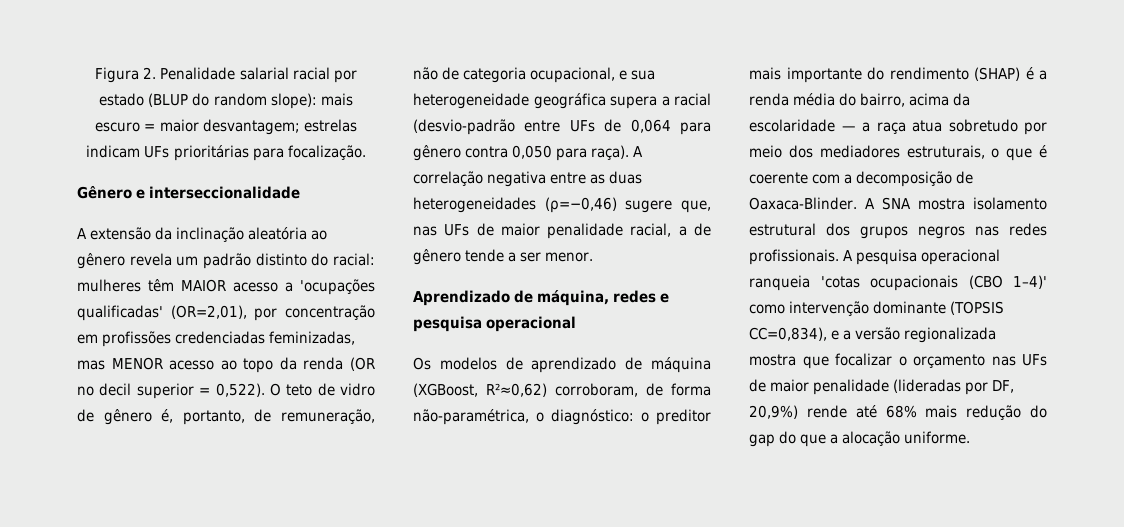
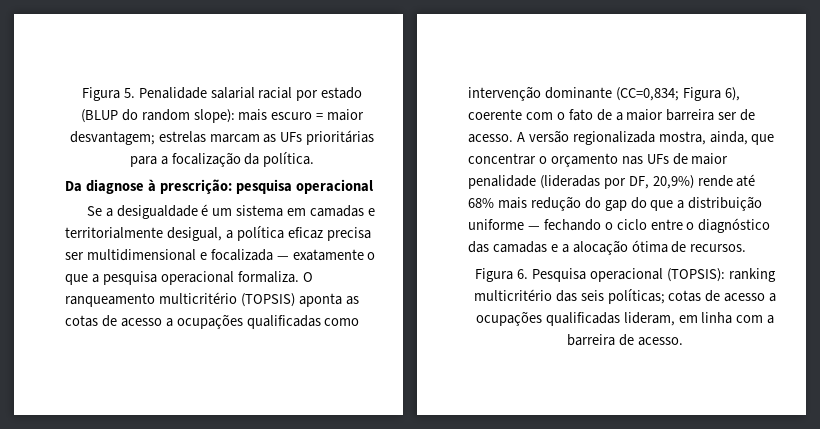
[95,67,157,83] Figura 2. -> [81,87,135,101] Figura 5.
[86,145,141,158] indicam -> [209,134,277,143] marcam as
[287,145,366,160] [77,186,301,199] [77,227,328,242] [77,253,375,269] [77,279,375,295] [77,305,376,321] [77,331,356,347] [77,357,376,373] [77,383,375,399] [77,409,375,425] [413,67,656,83] [413,93,711,109] [413,119,711,135] [413,145,644,161] [413,171,643,187] [413,197,711,213] [413,223,711,239] [413,249,594,265] [413,290,670,306] [413,316,577,332] [413,357,711,373] [413,383,711,397] [413,409,711,425] [749,67,1047,83] [749,93,971,107] [749,119,1047,135] [749,145,1047,161] [749,171,974,187] [749,197,1047,210] [749,223,1047,239] [749,249,1001,265] [749,275,1047,291] [749,301,1005,316] [749,327,997,343] [749,353,892,369] focalização. // Gênero e interseccionalidade // A extensão da inclinação aleatória ao gênero revela um padrão distinto do racial: mulheres têm MAIOR acesso a 'ocupações qualificadas' (OR=2,01), por concentração em profissões credenciadas feminizadas, mas MENOR acesso ao topo da renda (OR no decil superior = 0,522). O teto de vidro de gênero é, portanto, de remuneração, não de categoria ocupacional, e sua heterogeneidade geográfica supera a racial (desvio-padrão entre UFs de 0,064 para gênero contra 0,050 para raça). A correlação negativa entre as duas heterogeneidades (ρ=−0,46) sugere que, nas UFs de maior penalidade racial, a de gênero tende a ser menor. // Aprendizado de máquina, redes e pesquisa operacional // Os modelos de aprendizado de máquina (XGBoost, R²≈0,62) corroboram, de forma não-paramétrica, o diagnóstico: o preditor mais importante do rendimento (SHAP) é a renda média do bairro, acima da escolaridade — a raça atua sobretudo por meio dos mediadores estruturais, o que é coerente com a decomposição de Oaxaca-Blinder. A SNA mostra isolamento estrutural dos grupos negros nas redes profissionais. A pesquisa operacional ranqueia 'cotas ocupacionais (CBO 1–4)' como intervenção dominante (TOPSIS CC=0,834), e a versão regionalizada mostra que focalizar -> [160,152,315,167] [65,179,373,194] [86,204,376,219] [65,226,371,241] [65,249,376,261] [65,271,313,285] [65,292,359,307] [65,314,360,329] [468,86,740,101] [468,109,756,121] [468,130,775,145] [468,153,536,165] a focalização da política. // Da diagnose à prescrição: pesquisa operacional // Se a desigualdade é um sistema em camadas e territorialmente desigual, a política eficaz precisa ser multidimensional e focalizada — exatamente o que a pesquisa operacional formaliza. O ranqueamento multicritério (TOPSIS) aponta as cotas de acesso a ocupações qualificadas como intervenção dominante (CC=0,834; Figura 6), coerente com o fato de a maior barreira ser de acesso. A versão regionalizada mostra, ainda, que concentrar
[842,431,971,446] alocação uniforme. -> [688,196,763,211] [468,218,771,233] [468,240,747,255] [475,268,776,282] [473,289,777,304] [475,311,775,326] [567,334,683,346] distribuição uniforme — fechando o ciclo entre o diagnóstico das camadas e a alocação ótima de recursos. // Figura 6. Pesquisa operacional (TOPSIS): ranking multicritério das seis políticas; cotas de acesso a ocupações qualificadas lideram, em linha com a barreira de acesso.

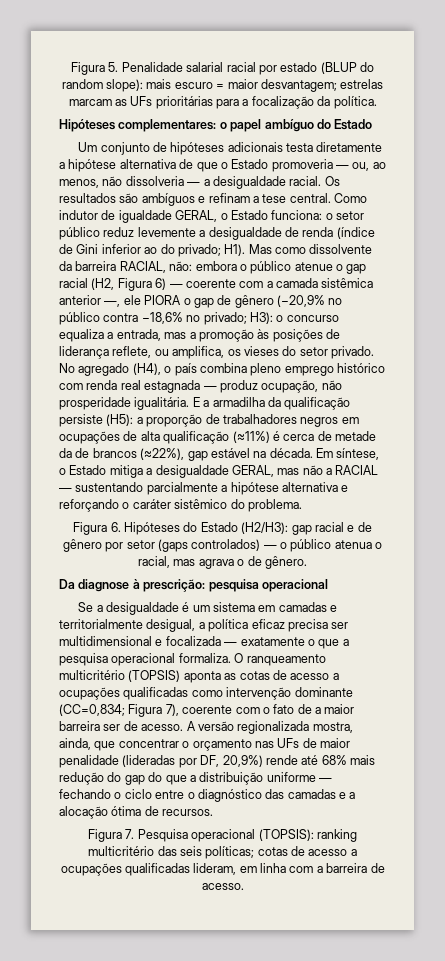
(315, 159) none -> [59,119,373,132] [78,142,383,155] [59,159,386,172] [59,176,340,189] [59,193,367,206] [59,210,364,223] [59,227,375,240] [59,244,373,257] [59,261,367,274] [59,278,374,291] [59,295,343,308] [59,312,339,325] [59,329,340,342] [59,346,374,359] [59,363,385,376] [59,380,342,393] [59,397,351,410] [59,414,359,427] [59,431,376,444] [59,448,380,461] [59,465,379,478] [59,482,349,495] [59,499,302,512] [73,522,372,535] [62,539,383,552] [138,556,307,569] // Hipóteses complementares: o papel ambíguo do Estado // Um conjunto de hipóteses adicionais testa diretamente a hipótese alternativa de que o Estado promoveria — ou, ao menos, não dissolveria — a desigualdade racial. Os resultados são ambíguos e refinam a tese central. Como indutor de igualdade GERAL, o Estado funciona: o setor público reduz levemente a desigualdade de renda (índice de Gini inferior ao do privado; H1). Mas como dissolvente da barreira RACIAL, não: embora o público atenue o gap racial (H2, Figura 6) — coerente com a camada sistêmica anterior —, ele PIORA o gap de gênero (−20,9% no público contra −18,6% no privado; H3): o concurso equaliza a entrada, mas a promoção às posições de liderança reflete, ou amplifica, os vieses do setor privado. No agregado (H4), o país combina pleno emprego histórico com renda real estagnada — produz ocupação, não prosperidade igualitária. E a armadilha da qualificação persiste (H5): a proporção de trabalhadores negros em ocupações de alta qualificação (≈11%) é cerca de metade da de brancos (≈22%), gap estável na década. Em síntese, o Estado mitiga a desigualdade GERAL, mas não a RACIAL — sustentando parcialmente a hipótese alternativa e reforçando o caráter sistêmico do problema. // Figura 6. Hipóteses do Estado (H2/H3): gap racial e de gênero por setor (gaps controlados) — o público atenua o racial, mas agrava o de gênero.
[724,87,740,101] 6), -> [165,704,179,716] 7),
[517,269,529,279] 6. -> [125,829,135,839] 7.

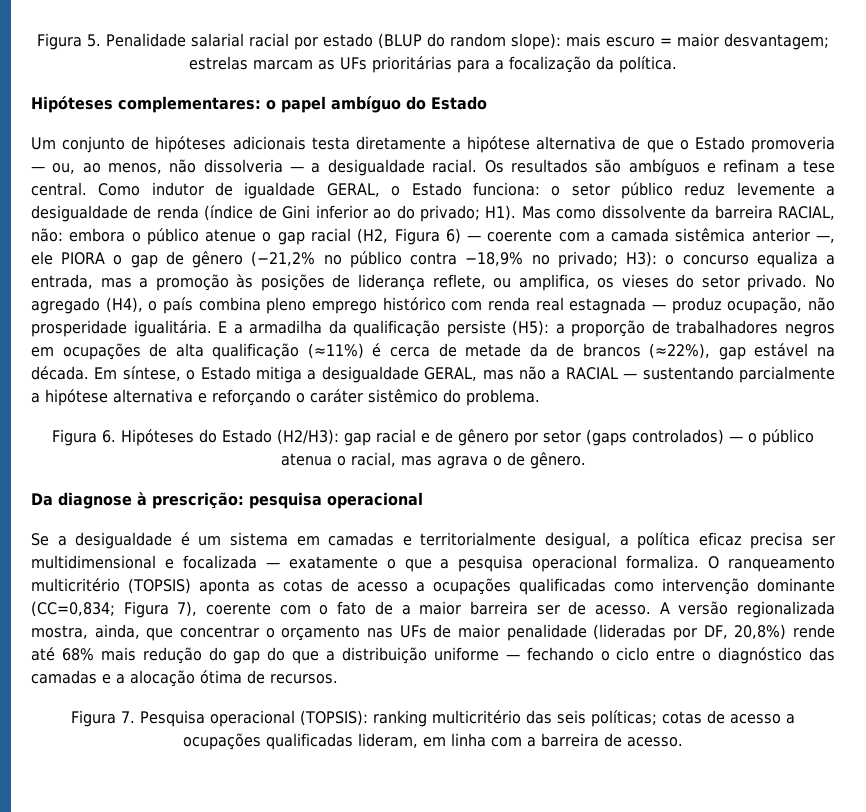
[277,295,325,307] (−20,9% -> [251,251,316,267] (−21,2%
[141,312,183,324] −18,6% -> [465,252,524,266] −18,9%
[222,755,263,767] 20,9%) -> [734,624,787,640] 20,8%)

